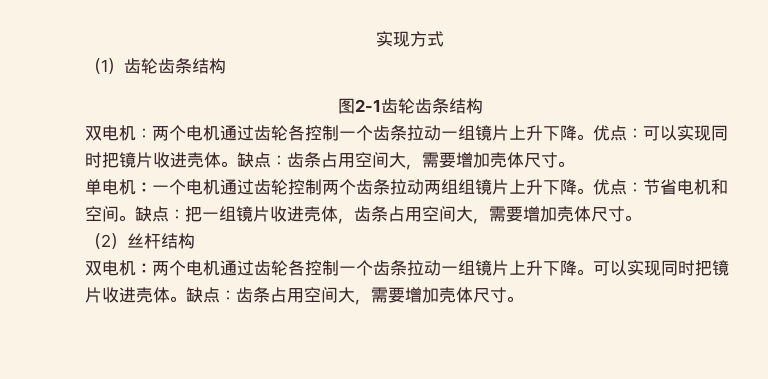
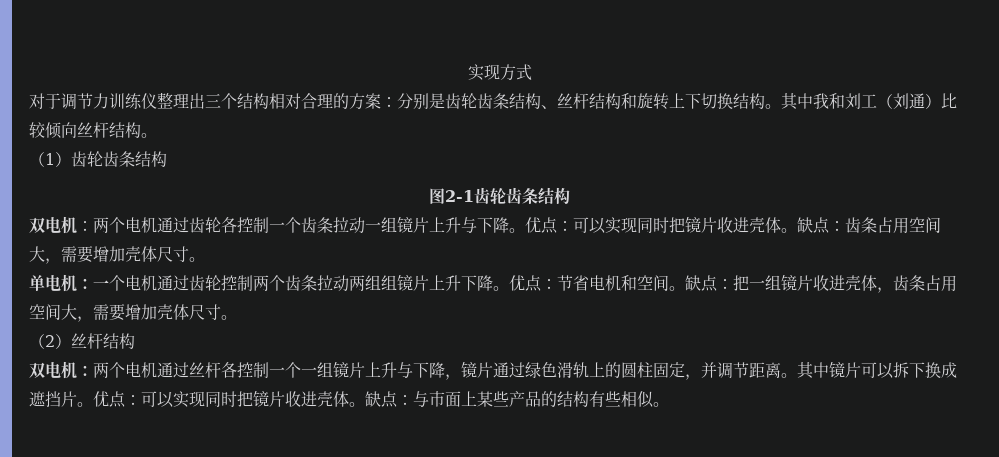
(444, 39) none -> [29,92,957,110] [29,122,157,139] // 对于调节力训练仪整理出三个结构相对合理的方案：分别是齿轮齿条结构、丝杆结构和旋转上下切换结构。其中我和刘工（刘通）比较倾向丝杆结构。
(543, 133) none -> [461,217,477,233] 与
[254,260,729,276] [85,287,507,305] 齿轮各控制一个齿条拉动一组镜片上升下降。可以实现同时把镜片收进壳体。缺点：齿条占用空间大，需要增加壳体尺寸 -> [189,361,957,380] [29,390,654,408] 丝杆各控制一个一组镜片上升与下降，镜片通过绿色滑轨上的圆柱固定，并调节距离。其中镜片可以拆下换成遮挡片。优点：可以实现同时把镜片收进壳体。缺点：与市面上某些产品的结构有些相似

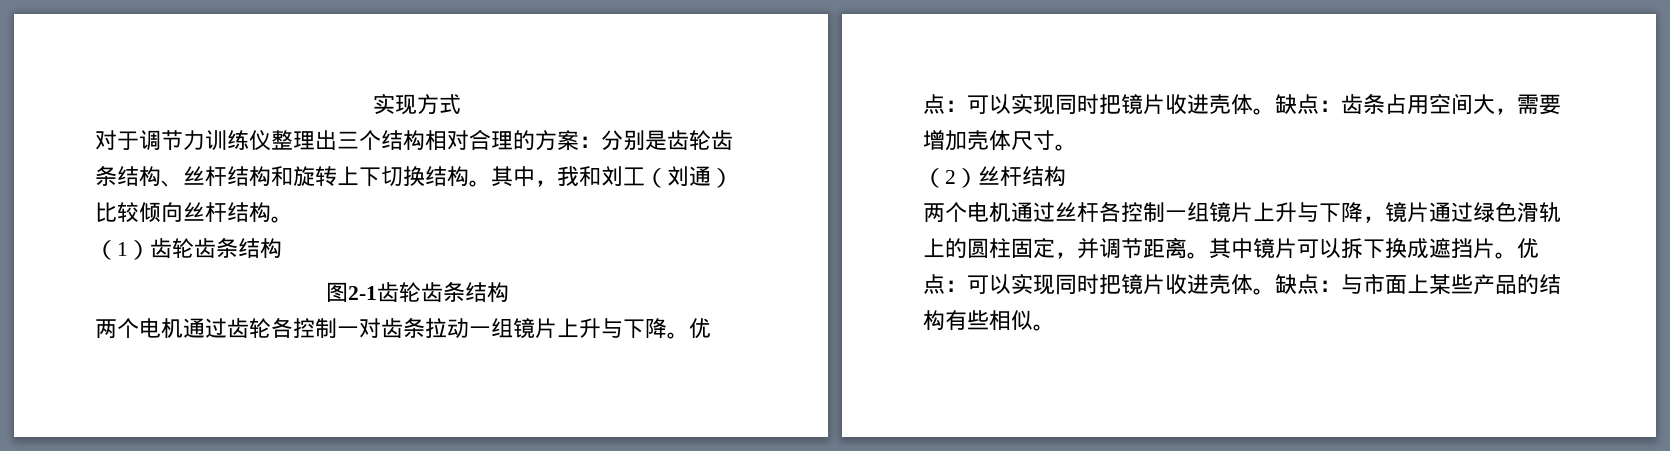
(813, 101) none -> [535,180,557,187] ，
[29,216,93,234] 双电机： -> (509, 292) none
[285,217,301,233] 个 -> [359,318,381,338] 对
[29,274,957,293] [29,304,237,322] // 单电机：一个电机通过齿轮控制两个齿条拉动两组组镜片上升下降。优点：节省电机和空间。缺点：把一组镜片收进壳体，齿条占用空间大，需要增加壳体尺寸。 -> (1077, 147) none
[29,361,93,379] 双电机： -> (1066, 176) none
[285,362,317,378] 个一 -> (1187, 215) none

